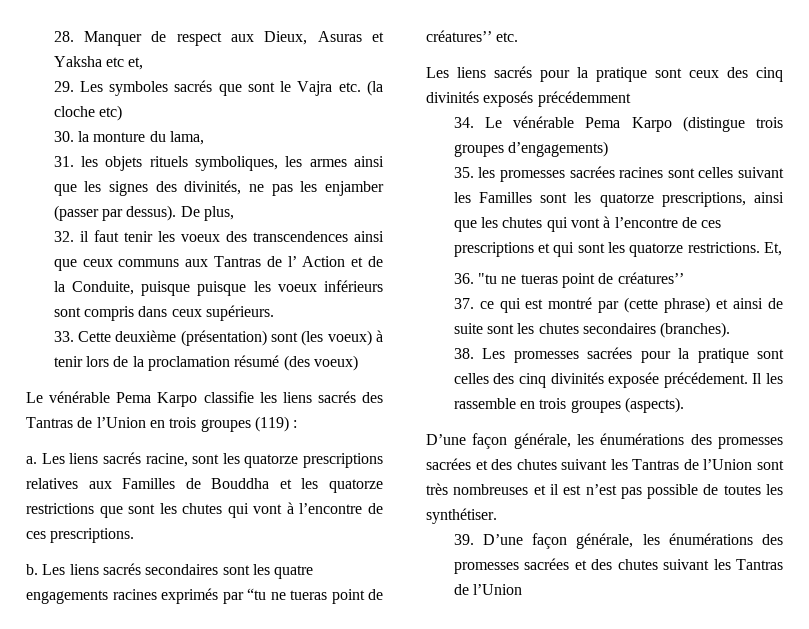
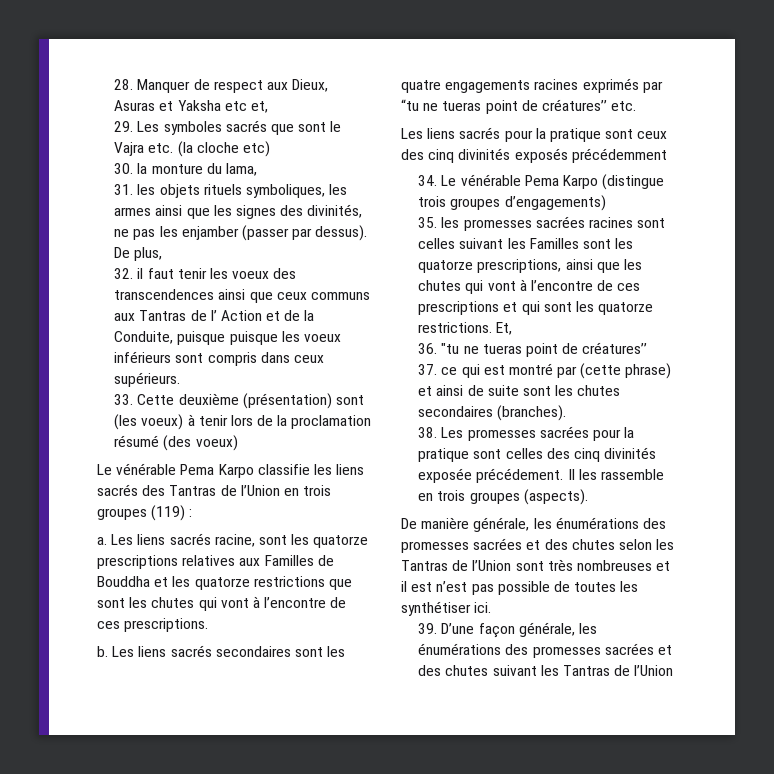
[426,433,783,449] [426,458,608,470] D’une façon générale, les énumérations des promesses sacrées et des chutes suivant -> [401,517,666,532] [401,538,652,553] De manière générale, les énumérations des promesses sacrées et des chutes selon
[426,508,497,524] synthétiser. -> [401,601,492,616] synthétiser ici.

